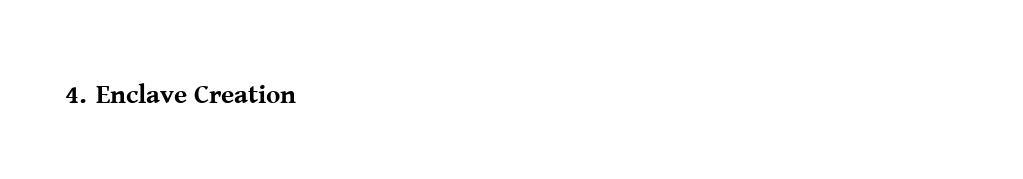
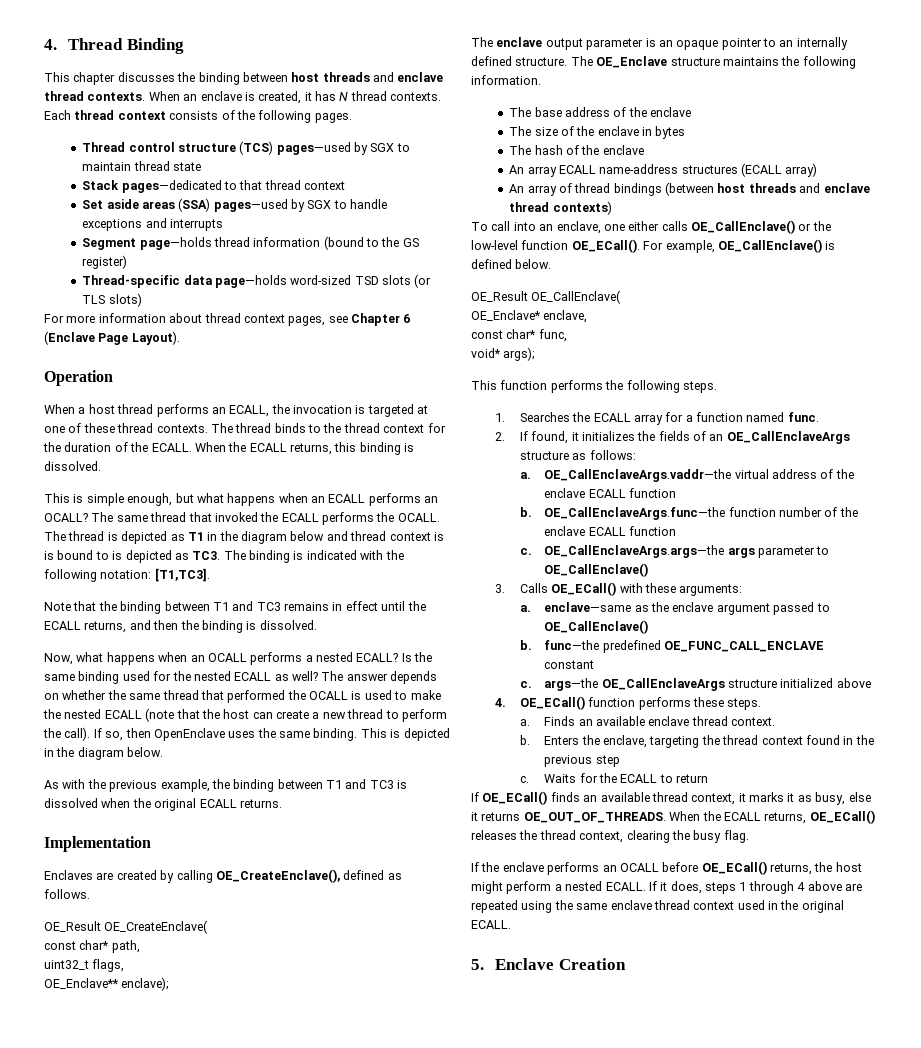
[65,87,87,103] 4. -> [44,38,185,54] [44,72,444,85] [44,91,442,104] [44,110,352,123] [82,141,410,155] [82,161,201,171] [82,180,346,193] [82,198,388,212] [82,218,223,231] [82,236,419,250] [82,255,128,269] [82,274,432,288] [82,293,142,307] [44,313,411,326] [44,331,180,345] [44,370,113,386] [44,404,429,417] [44,423,446,433] [43,442,415,455] [44,461,101,471] [44,493,439,506] [44,512,440,525] [44,531,444,544] [44,550,404,563] [44,568,210,582] [44,601,426,614] [44,620,317,633] [44,652,433,665] [44,671,438,684] [44,690,441,703] [43,708,447,722] [43,727,450,741] [44,747,164,760] [44,779,408,792] [44,798,282,811] [44,836,151,852] [44,869,402,883] [44,889,90,899] [44,920,209,934] [44,940,140,953] [44,959,125,972] [44,977,170,991] [471,37,848,50] [471,56,856,69] [471,75,541,85] [509,107,692,117] [509,126,686,139] [509,145,644,155] [509,163,818,177] [509,182,870,196] [509,201,612,215] [471,220,831,234] [471,239,836,253] [471,259,552,269] [471,290,622,304] [471,310,588,323] [471,329,567,342] [471,347,536,361] [471,380,717,393] [495,412,819,425] [495,431,850,444] [519,450,636,460] [519,469,854,482] [544,488,677,498] [519,507,858,520] [544,526,677,536] [519,545,830,558] [544,563,649,577] [495,582,743,596] [519,602,830,615] [544,620,649,634] [519,640,825,653] [544,660,595,669] [519,678,871,691] [495,696,762,710] [519,716,776,726] [519,735,874,748] [544,755,620,767] [519,773,709,783] [471,791,871,805] [471,810,875,824] [471,830,749,843] [471,861,862,875] [471,881,862,894] [471,900,844,913] [471,920,511,929] [471,959,484,970] 4. Thread Binding // This chapter discusses the binding between host threads and enclave thread contexts. When an enclave is created, it has N thread contexts. Each thread context consists of the following pages. // Thread control structure (TCS) pages—used by SGX to maintain thread state // Stack pages—dedicated to that thread context // Set aside areas (SSA) pages—used by SGX to handle exceptions and interrupts // Segment page—holds thread information (bound to the GS register) // Thread-specific data page—holds word-sized TSD slots (or TLS slots) // For more information about thread context pages, see Chapter 6 (Enclave Page Layout). // Operation // When a host thread performs an ECALL, the invocation is targeted at one of these thread contexts. The thread binds to the thread context for the duration of the ECALL. When the ECALL returns, this binding is dissolved. // This is simple enough, but what happens when an ECALL performs an OCALL? The same thread that invoked the ECALL performs the OCALL. The thread is depicted as T1 in the diagram below and thread context is is bound to is depicted as TC3. The binding is indicated with the following notation: [T1,TC3]. // Note that the binding between T1 and TC3 remains in effect until the ECALL returns, and then the binding is dissolved. // Now, what happens when an OCALL performs a nested ECALL? Is the same binding used for the nested ECALL as well? The answer depends on whether the same thread that performed the OCALL is used to make the nested ECALL (note that the host can create a new thread to perform the call). If so, then OpenEnclave uses the same binding. This is depicted in the diagram below. // As with the previous example, the binding between T1 and TC3 is dissolved when the original ECALL returns. // Implementation // Enclaves are created by calling OE_CreateEnclave(), defined as follows. // OE_Result OE_CreateEnclave( // const char* path, // uint32_t flags, // OE_Enclave** enclave); // The enclave output parameter is an opaque pointer to an internally defined structure. The OE_Enclave structure maintains the following information. // The base address of the enclave // The size of the enclave in bytes // The hash of the enclave // An array ECALL name-address structures (ECALL array) // An array of thread bindings (between host threads and enclave thread contexts) // To call into an enclave, one either calls OE_CallEnclave() or the low-level function OE_ECall(). For example, OE_CallEnclave() is defined below. // OE_Result OE_CallEnclave( // OE_Enclave* enclave, // const char* func, // void* args); // This function performs the following steps. // 1. Searches the ECALL array for a function named func. // 2. If found, it initializes the fields of an OE_CallEnclaveArgs structure as follows: // a. OE_CallEnclaveArgs.vaddr—the virtual address of the enclave ECALL function // b. OE_CallEnclaveArgs.func—the function number of the enclave ECALL function // c. OE_CallEnclaveArgs.args—the args parameter to OE_CallEnclave() // 3. Calls OE_ECall() with these arguments: // a. enclave—same as the enclave argument passed to OE_CallEnclave() // b. func—the predefined OE_FUNC_CALL_ENCLAVE constant // c. args—the OE_CallEnclaveArgs structure initialized above // 4. OE_ECall() function performs these steps. // a. Finds an available enclave thread context. // b. Enters the enclave, targeting the thread context found in the previous step // c. Waits for the ECALL to return // If OE_ECall() finds an available thread context, it marks it as busy, else it returns OE_OUT_OF_THREADS. When the ECALL returns, OE_ECall() releases the thread context, clearing the busy flag. // If the enclave performs an OCALL before OE_ECall() returns, the host might perform a nested ECALL. If it does, steps 1 through 4 above are repeated using the same enclave thread context used in the original ECALL. // 5.

